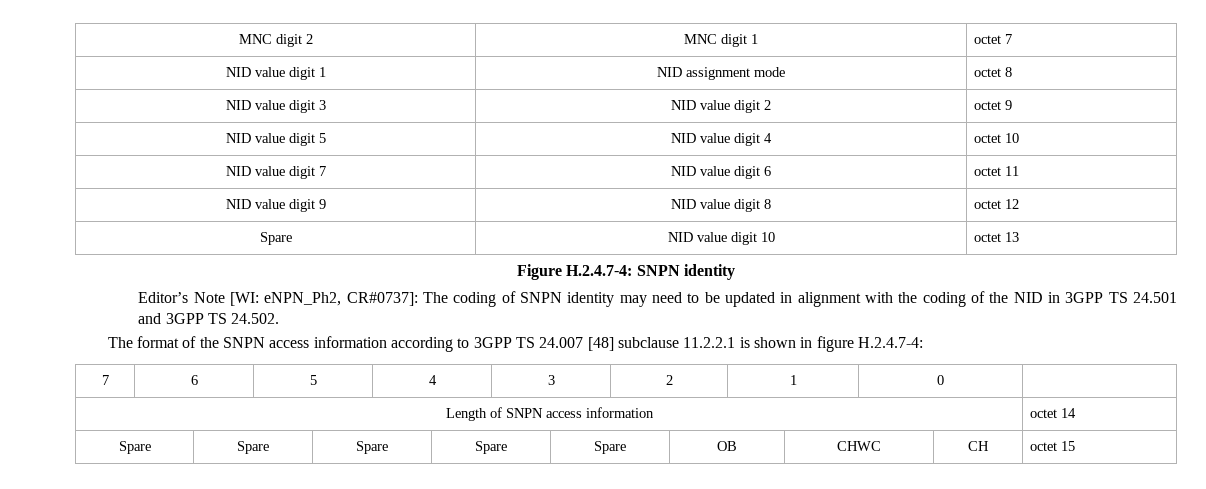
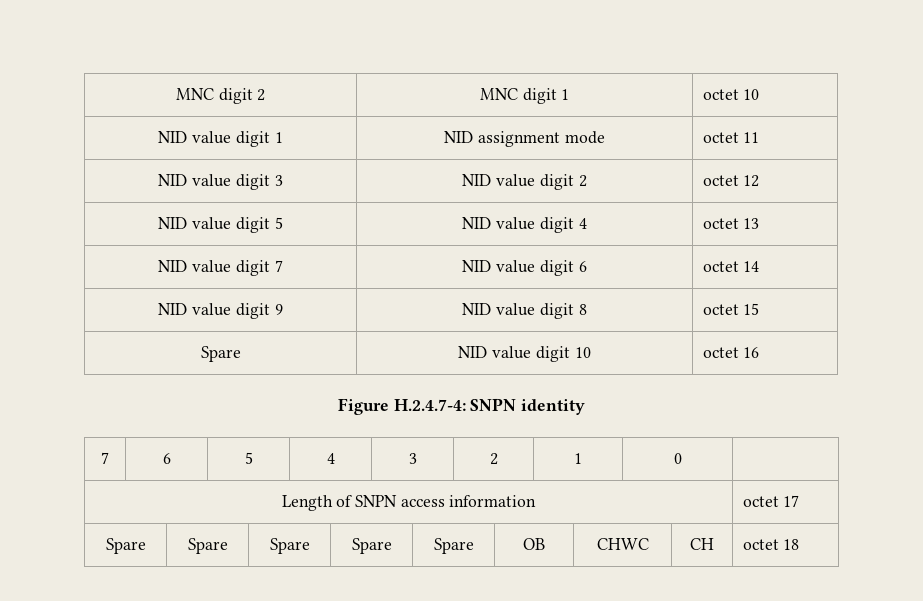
[1004,34,1012,44] 7 -> [743,89,760,100] 10
[1004,67,1012,77] 8 -> [743,132,760,143] 11
[1004,100,1012,110] 9 -> [743,175,760,187] 12
[1004,133,1019,143] 10 -> [743,218,760,229] 13
[1004,166,1019,176] 11 -> [743,261,760,272] 14
[1004,199,1019,209] 12 -> [743,303,760,315] 15
[1004,232,1019,242] 13 -> [743,347,760,358] 16
[138,291,1177,307] [138,313,280,324] [107,336,923,352] // Editor’s Note [WI: eNPN_Ph2, CR#0737]: The coding of SNPN identity may need to be updated in alignment with the coding of the NID in 3GPP TS 24.501 and 3GPP TS 24.502. // The format of the SNPN access information according to 3GPP TS 24.007 [48] subclause 11.2.2.1 is shown in figure H.2.4.7-4: -> (586, 407) none
[1060,408,1076,418] 14 -> [783,495,800,507] 17
[1060,441,1075,451] 15 -> [783,539,800,550] 18

